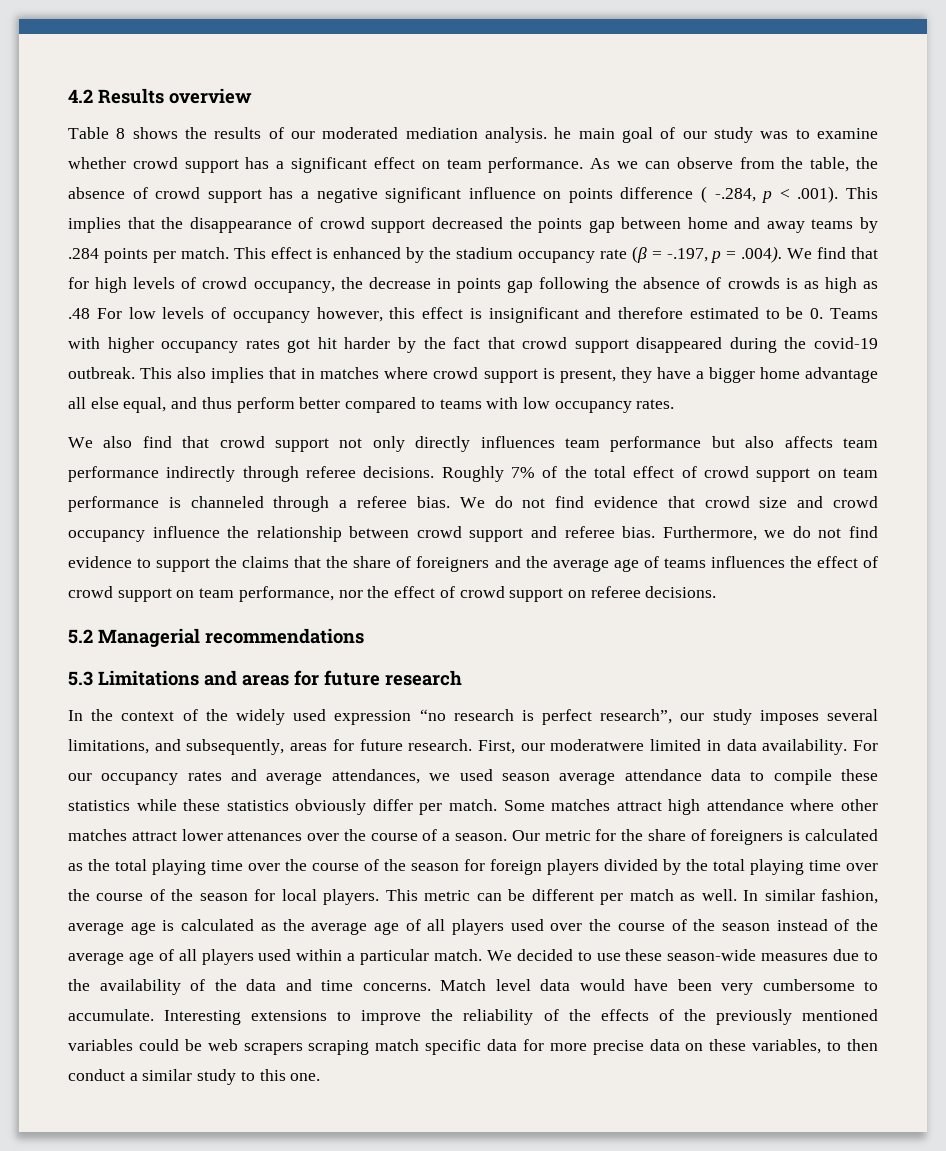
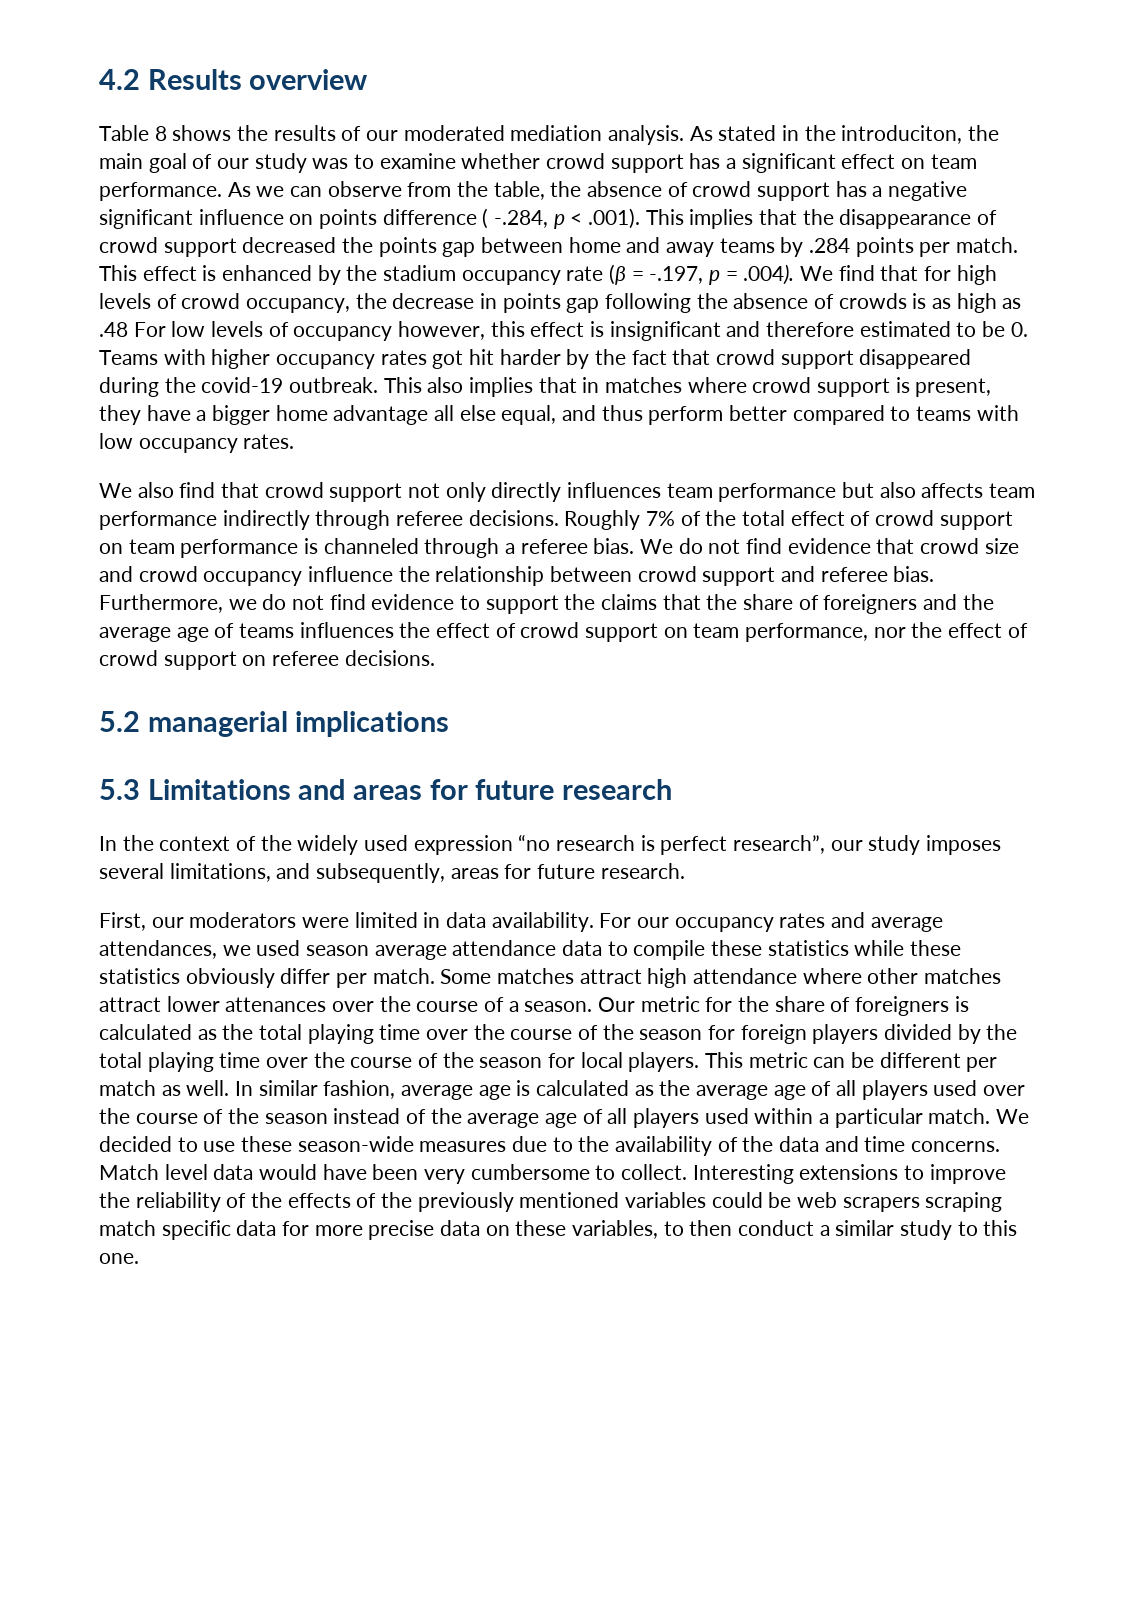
[554,127,572,139] he -> [689,125,1000,144] As stated in the introduciton, the
[98,628,364,647] Managerial recommendations -> [147,711,450,737] managerial implications
(473, 745) none -> (685, 871) //
[550,739,645,751] moderatwere -> [189,912,350,928] moderators were
[68,1009,154,1021] accumulate. -> [621,1164,688,1180] collect.

